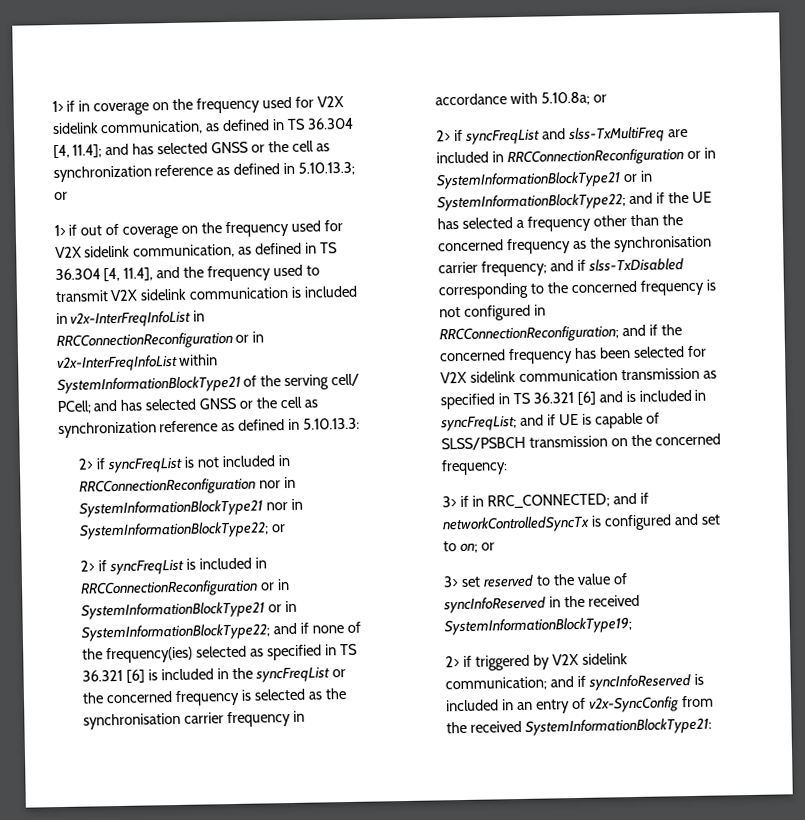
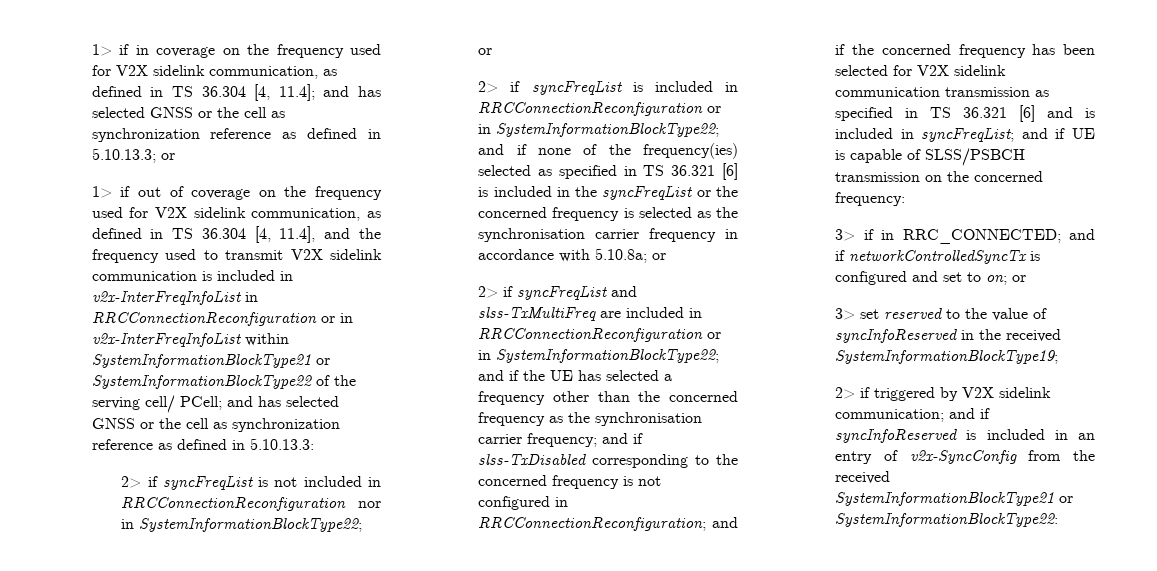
(241, 385) none -> [315,358,330,365] [91,375,312,389] or SystemInformationBlockType22
[79,498,303,518] SystemInformationBlockType21 nor in -> (135, 524) none
[81,600,297,620] SystemInformationBlockType21 or in -> (492, 129) none
[436,170,653,190] SystemInformationBlockType21 or in -> (492, 355) none
[524,717,712,736] SystemInformationBlockType21: -> [835,492,1074,506] [835,513,1059,527] SystemInformationBlockType21 or SystemInformationBlockType22:

